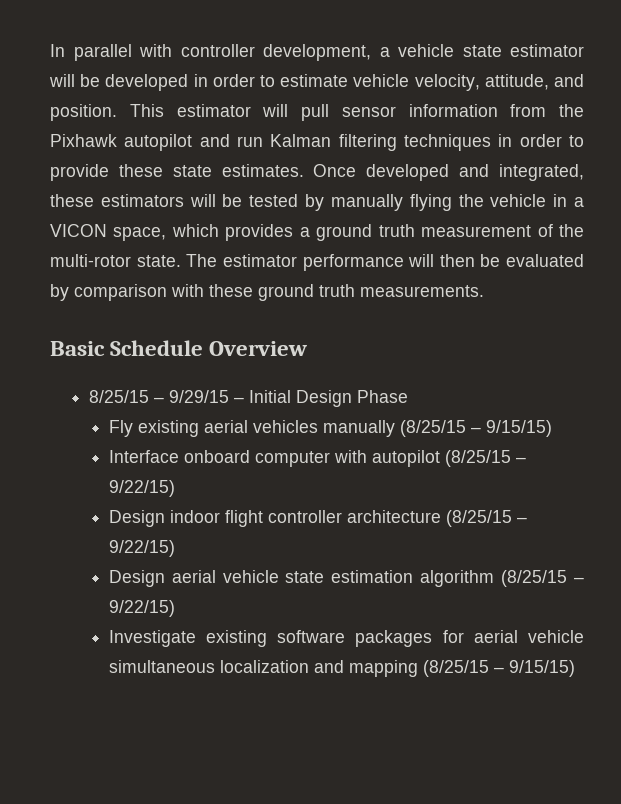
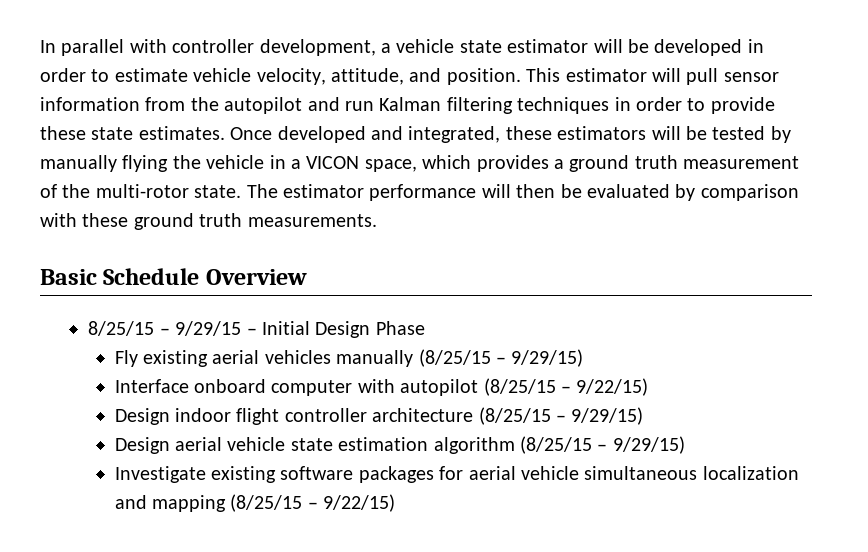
[50,134,117,147] Pixhawk -> (219, 104) none
[485,420,552,437] 9/15/15) -> [511,349,584,367] 9/29/15)
[108,540,175,557] 9/22/15) -> [571,407,644,425] 9/29/15)
[108,600,175,617] 9/22/15) -> [612,436,685,454] 9/29/15)
[508,660,575,677] 9/15/15) -> [323,494,396,512] 9/22/15)

